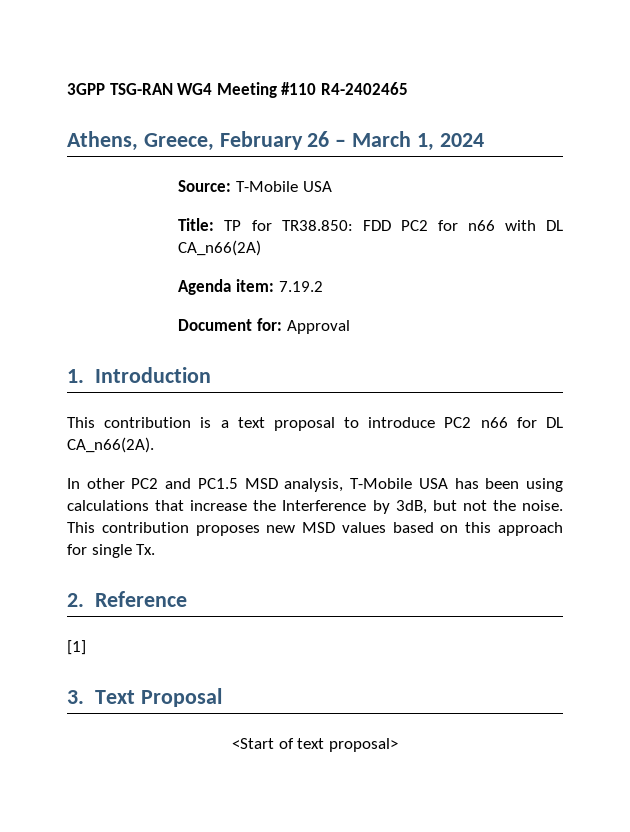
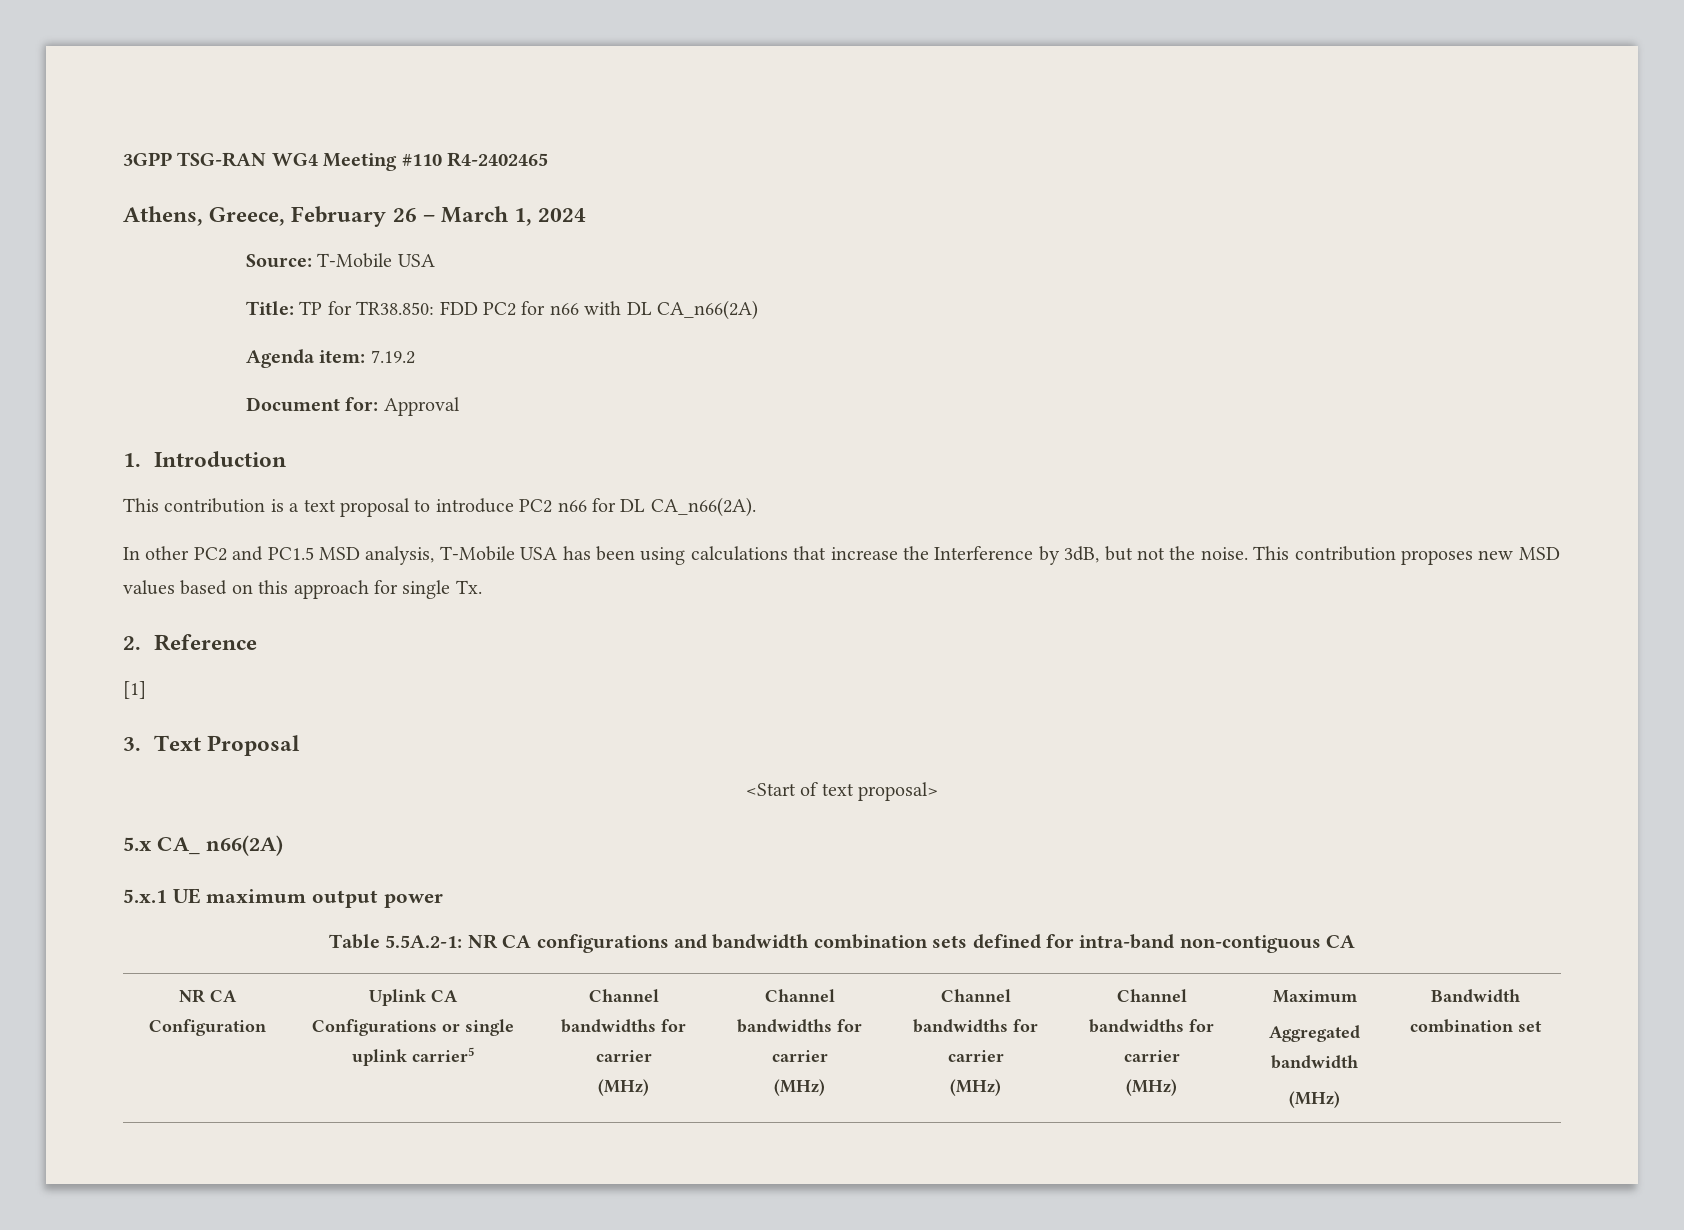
(398, 745) none -> [123,835,283,856] [123,888,443,908] [328,934,1356,953] [178,989,237,1003] [148,1019,266,1036] [369,989,458,1006] [312,1019,514,1036] [352,1047,474,1066] [588,989,659,1002] [561,1019,686,1033] [595,1050,652,1062] [598,1079,649,1096] [764,989,835,1002] [737,1019,862,1033] [771,1050,828,1062] [774,1079,825,1096] [940,989,1011,1002] [913,1019,1038,1033] [947,1050,1004,1062] [950,1079,1001,1096] [1116,989,1187,1002] [1089,1019,1214,1033] [1123,1050,1180,1062] [1126,1079,1177,1096] [1272,990,1358,1003] [1269,1025,1360,1042] [1271,1055,1358,1069] [1289,1091,1340,1108] [1430,989,1520,1002] [1409,1019,1542,1033] // 5.x CA_ n66(2A) // 5.x.1 UE maximum output power // Table 5.5A.2-1: NR CA configurations and bandwidth combination sets defined for intra-band non-contiguous CA // NR CA Configuration | Uplink CA Configurations or single uplink carrier5 | Channel bandwidths for carrier // (MHz) | Channel bandwidths for carrier // (MHz) | Channel bandwidths for carrier // (MHz) | Channel bandwidths for carrier // (MHz) | Maximum // Aggregated bandwidth // (MHz) | Bandwidth combination set

